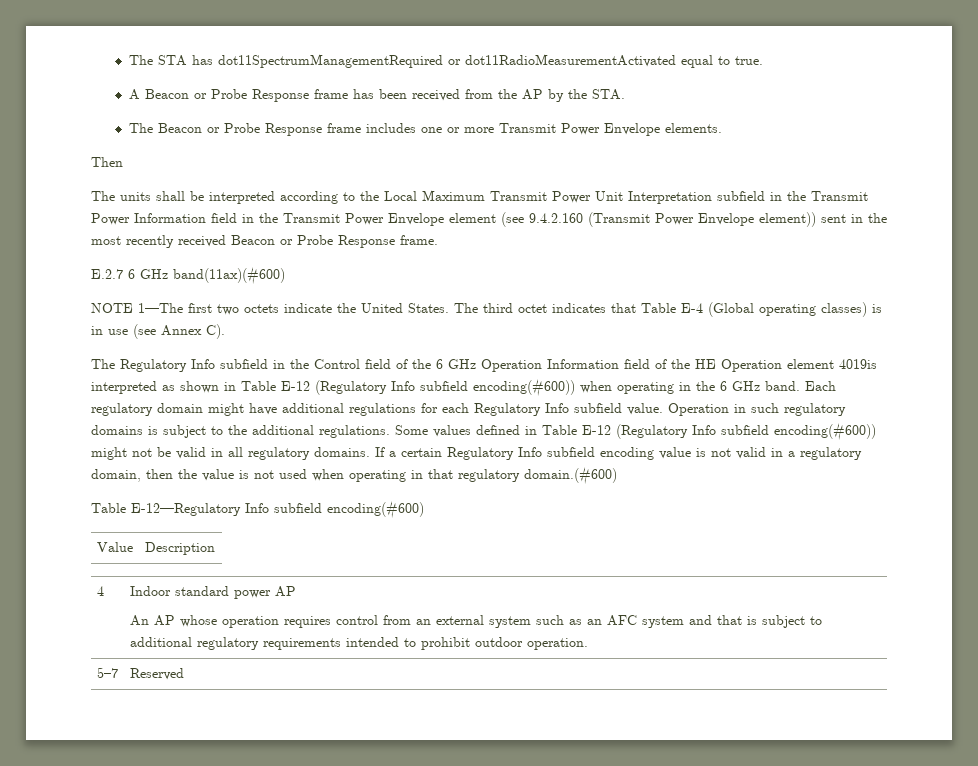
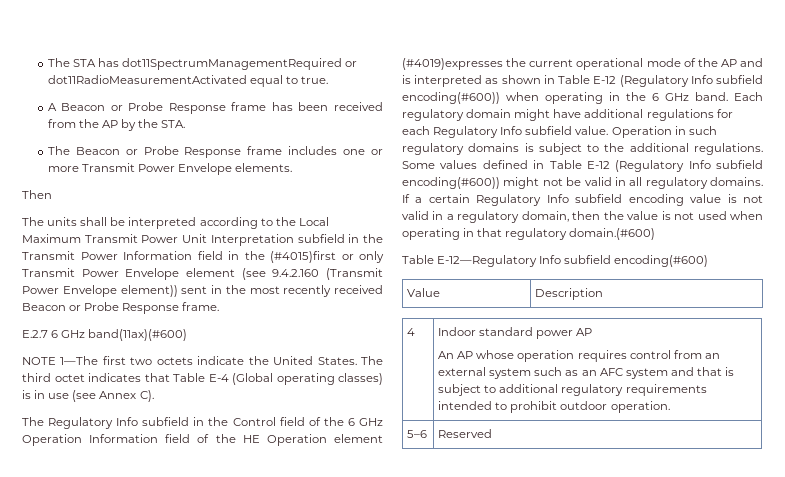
(278, 218) none -> [270,251,384,263] (#4015)first or only
[839,359,877,369] 4019is -> [402,58,763,70] [402,75,411,84] (#4019)expresses the current operational mode of the AP and is
[96,667,118,678] 5–7 -> [407,430,428,438] 5–6

